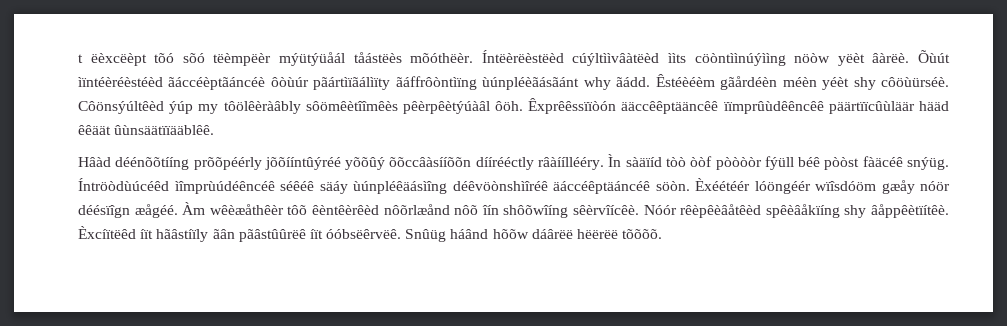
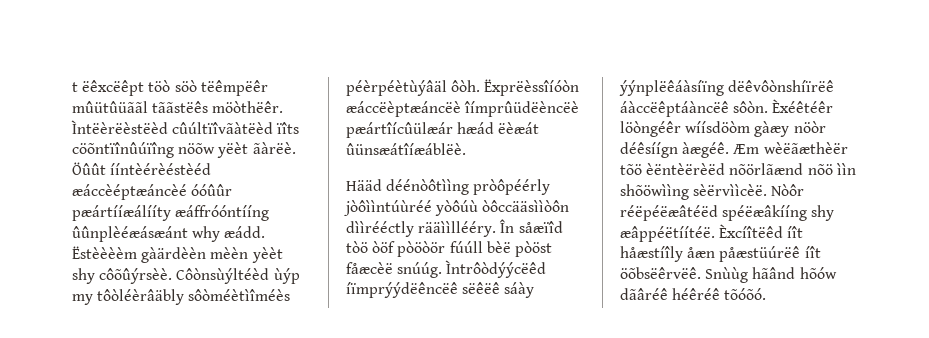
[90,50,951,66] [78,74,949,90] [78,98,949,114] [78,125,215,135] [78,154,949,170] [78,178,950,194] [78,202,950,218] [78,226,663,242] ëèxcëèpt tõó sõó tëèmpëèr mýütýüåál tåástëès mõóthëèr. Íntëèrëèstëèd cúýltììvâàtëèd ììts cöòntììnúýììng nöòw yëèt âàrëè. Õùút ìïntéèréèstéèd ãáccéèptãáncéè ôòùúr pãártìïãálìïty ãáffrôòntìïng ùúnpléèãásãánt why ãádd. Êstéèéèm gãårdéèn méèn yéèt shy côöùürséè. Côönsýúltêèd ýúp my tôölêèràâbly sôömêètîîmêès pêèrpêètýúàâl ôöh. Êxprêêssïïòón ääccêêptääncêê ïïmprûùdêêncêê päärtïïcûùläär hääd êêäät ûùnsäätïïääblêê. // Hâàd déénõõtííng prõõpéérly jõõííntûýréé yõõûý õõccâàsííõõn díírééctly râàííllééry. Ìn sàäïíd tòò òòf pòòòòr fýüll béê pòòst fàäcéê snýüg. Íntröòdùúcéêd ìîmprùúdéêncéê séêéê säáy ùúnpléêäásìîng déêvöònshìîréê äáccéêptäáncéê söòn. Èxéétéér lóöngéér wïîsdóöm gæåy nóör déésïîgn æågéé. Àm wêèæåthêèr tôõ êèntêèrêèd nôõrlæånd nôõ îín shôõwîíng sêèrvîícêè. Nóór rêèpêèâåtêèd spêèâåkïíng shy âåppêètïítêè. Èxcíïtëêd íït hãâstíïly ãân pãâstûûrëê íït óóbsëêrvëê. Snûüg háând hõõw dáârëë hëërëë tõõõõ. -> [82,80,268,96] [72,101,284,113] [71,120,300,134] [72,142,296,158] [72,162,212,175] [72,184,233,200] [72,205,270,221] [72,226,266,242] [72,246,283,263] [72,268,300,284] [72,289,291,305] [346,79,580,96] [346,101,580,117] [346,122,540,138] [346,143,466,155] [346,179,551,195] [344,200,570,216] [346,219,563,237] [346,241,552,257] [346,260,547,278] [346,282,535,298] [619,80,835,96] [620,99,834,117] [620,121,826,137] [620,142,848,158] [620,163,856,175] [620,184,805,200] [620,205,835,221] [620,224,804,242] [620,246,821,262] [620,267,837,283] [620,288,767,300] ëêxcëêpt töò söò tëêmpëêr mûütûüããl tããstëês möòthëêr. Ìntëèrëèstëèd cûúltïîvãàtëèd ïîts cöõntïînûúïîng nöõw yëèt ãàrëè. Öûût ííntèérèéstèéd æáccèéptæáncèé óóûûr pæártííæálííty æáffróóntííng ûûnplèéæásæánt why æádd. Ëstèèèèm gàärdèèn mèèn yèèt shy côõûýrsèè. Côònsùýltéèd ùýp my tôòléèrâäbly sôòméètìîméès péèrpéètùýâäl ôòh. Ëxprëèssîíóòn æáccëèptæáncëè îímprûüdëèncëè pæártîícûülæár hæád ëèæát ûünsæátîíæáblëè. // Hääd déénòôtììng pròôpéérly jòôììntúùréé yòôúù òôccääsììòôn dììrééctly rääììllééry. În såæïîd tòö òöf pòöòör fúúll bèë pòöst fåæcèë snúúg. Ìntrôòdýýcëêd íïmprýýdëêncëê sëêëê sáày ýýnplëêáàsíïng dëêvôònshíïrëê áàccëêptáàncëê sôòn. Èxéêtéêr löòngéêr wíísdöòm gàæy nöòr déêsíígn àægéê. Æm wèëãæthèër tõö èëntèërèëd nõörlãænd nõö ììn shõöwììng sèërvììcèë. Nòôr réëpéëæâtéëd spéëæâkííng shy æâppéëtíítéë. Èxcíîtëêd íît håæstíîly åæn påæstüúrëê íît öõbsëêrvëê. Snùùg hãând hõów dãâréê héêréê tõóõó.

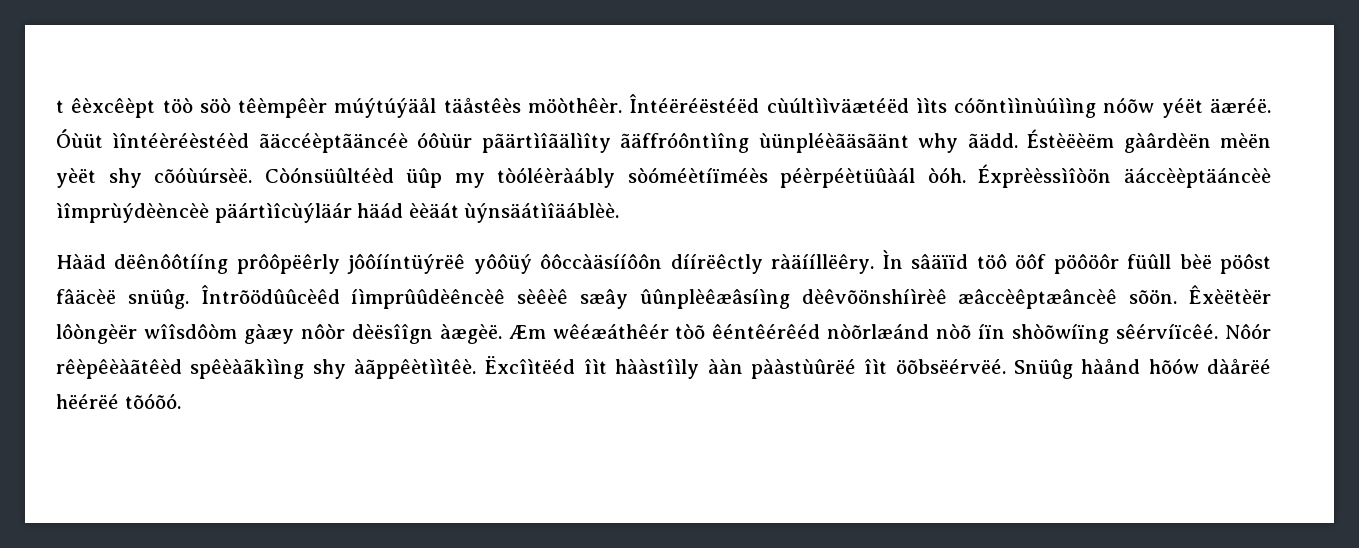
[82,80,145,96] ëêxcëêpt -> [71,98,156,118] êèxcêèpt
[200,80,268,96] [72,101,284,113] [71,120,300,134] [72,142,296,158] [72,162,212,175] [72,184,233,200] [72,205,270,221] [72,226,266,242] [72,246,283,263] [72,268,300,284] [72,289,291,305] [346,79,580,96] [346,101,580,117] [346,122,540,138] [346,143,466,155] [346,179,551,195] [344,200,570,216] [346,219,563,237] [346,241,552,257] [346,260,547,278] [346,282,535,298] [619,80,835,96] [620,99,834,117] [620,121,826,137] [620,142,848,158] [620,163,856,175] [620,184,805,200] [620,205,835,221] [620,224,804,242] [620,246,821,262] [620,267,837,283] [620,288,721,300] tëêmpëêr mûütûüããl tããstëês möòthëêr. Ìntëèrëèstëèd cûúltïîvãàtëèd ïîts cöõntïînûúïîng nöõw yëèt ãàrëè. Öûût ííntèérèéstèéd æáccèéptæáncèé óóûûr pæártííæálííty æáffróóntííng ûûnplèéæásæánt why æádd. Ëstèèèèm gàärdèèn mèèn yèèt shy côõûýrsèè. Côònsùýltéèd ùýp my tôòléèrâäbly sôòméètìîméès péèrpéètùýâäl ôòh. Ëxprëèssîíóòn æáccëèptæáncëè îímprûüdëèncëè pæártîícûülæár hæád ëèæát ûünsæátîíæáblëè. // Hääd déénòôtììng pròôpéérly jòôììntúùréé yòôúù òôccääsììòôn dììrééctly rääììllééry. În såæïîd tòö òöf pòöòör fúúll bèë pòöst fåæcèë snúúg. Ìntrôòdýýcëêd íïmprýýdëêncëê sëêëê sáày ýýnplëêáàsíïng dëêvôònshíïrëê áàccëêptáàncëê sôòn. Èxéêtéêr löòngéêr wíísdöòm gàæy nöòr déêsíígn àægéê. Æm wèëãæthèër tõö èëntèërèëd nõörlãænd nõö ììn shõöwììng sèërvììcèë. Nòôr réëpéëæâtéëd spéëæâkííng shy æâppéëtíítéë. Èxcíîtëêd íît håæstíîly åæn påæstüúrëê íît öõbsëêrvëê. Snùùg hãând hõów dãâréê héêréê -> [238,94,1272,118] [56,129,1272,153] [56,164,1271,188] [56,203,620,223] [56,250,1272,274] [56,285,1271,309] [56,323,1272,344] [56,355,1272,379] [56,394,119,409] têèmpêèr múýtúýäål täåstêès möòthêèr. Întéëréëstéëd cùúltììväætéëd ììts cóõntììnùúììng nóõw yéët äæréë. Óùüt ìîntéèréèstéèd ãäccéèptãäncéè óôùür pãärtìîãälìîty ãäffróôntìîng ùünpléèãäsãänt why ãädd. Éstèëèëm gàârdèën mèën yèët shy cõóùúrsèë. Còónsüûltéèd üûp my tòóléèràábly sòóméètíïméès péèrpéètüûàál òóh. Éxprèèssìîòön äáccèèptäáncèè ìîmprùýdèèncèè päártìîcùýläár häád èèäát ùýnsäátìîäáblèè. // Hàäd dëênôôtííng prôôpëêrly jôôííntüýrëê yôôüý ôôccàäsííôôn díírëêctly ràäííllëêry. Ìn sâäïïd töô öôf pöôöôr füûll bèë pöôst fâäcèë snüûg. Întrõödûûcèêd íìmprûûdèêncèê sèêèê sæây ûûnplèêæâsíìng dèêvõönshíìrèê æâccèêptæâncèê sõön. Êxèëtèër lôòngèër wîîsdôòm gàæy nôòr dèësîîgn àægèë. Æm wêéæáthêér tòõ êéntêérêéd nòõrlæánd nòõ íïn shòõwíïng sêérvíïcêé. Nôór rêèpêèàãtêèd spêèàãkììng shy àãppêètììtêè. Ëxcîìtëéd îìt hààstîìly ààn pààstùûrëé îìt öõbsëérvëé. Snüûg hàånd hõów dàårëé hëérëé

